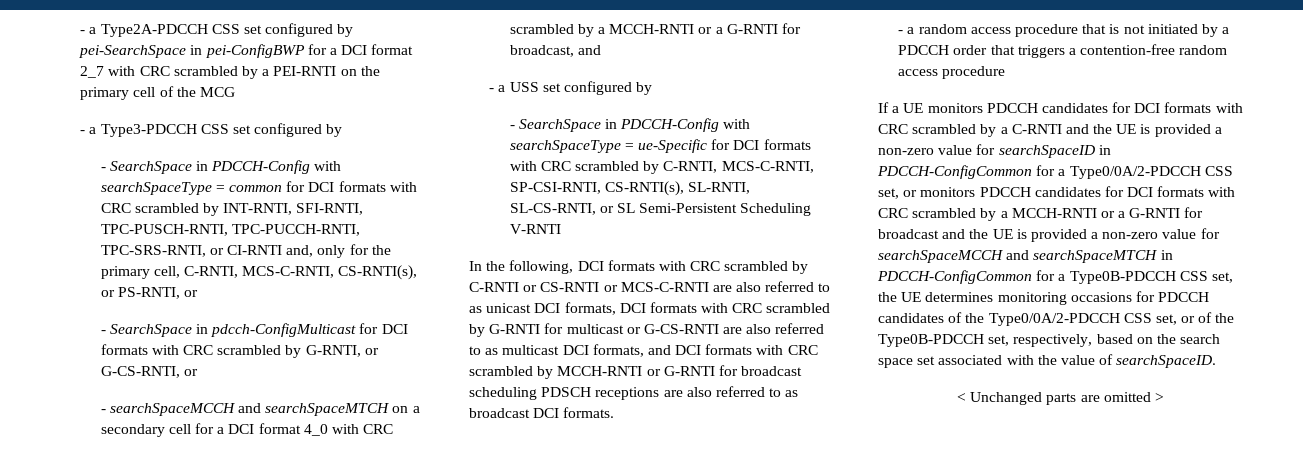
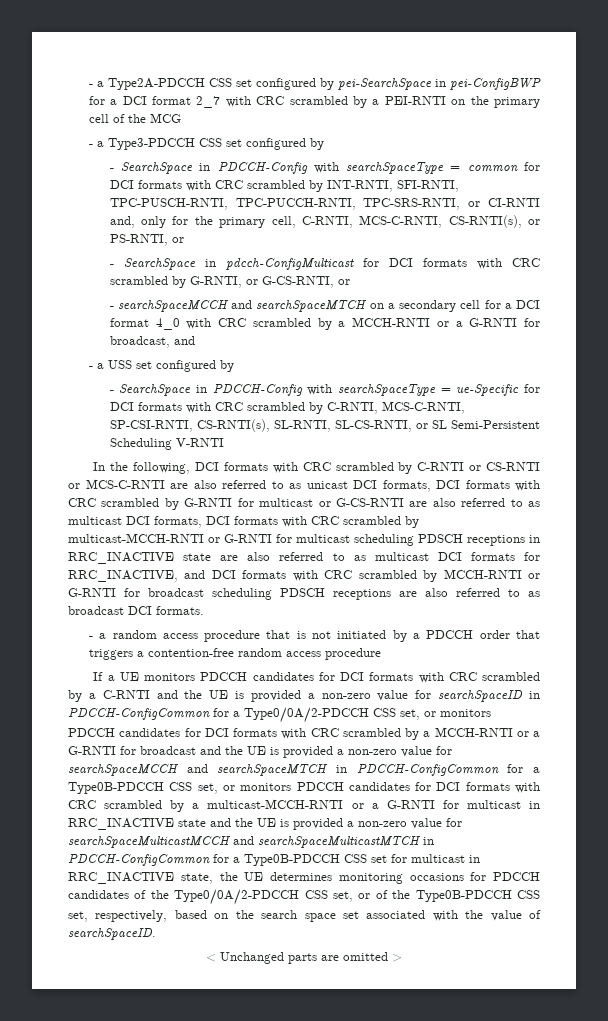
(644, 350) none -> [206,516,419,528] [68,533,540,546] [68,552,541,564] [68,570,178,582] DCI formats with CRC scrambled by multicast-MCCH-RNTI or G-RNTI for multicast scheduling PDSCH receptions in RRC_INACTIVE state are also referred to as multicast DCI formats for RRC_INACTIVE,
(1233, 277) none -> [222,782,540,793] [68,799,541,812] [68,818,462,830] [68,836,434,848] [68,854,480,866] [68,872,213,884] or monitors PDCCH candidates for DCI formats with CRC scrambled by a multicast-MCCH-RNTI or a G-RNTI for multicast in RRC_INACTIVE state and the UE is provided a non-zero value for searchSpaceMulticastMCCH and searchSpaceMulticastMTCH in PDCCH-ConfigCommon for a Type0B-PDCCH CSS set for multicast in RRC_INACTIVE state,
(984, 340) none -> [516,890,540,899] CSS

